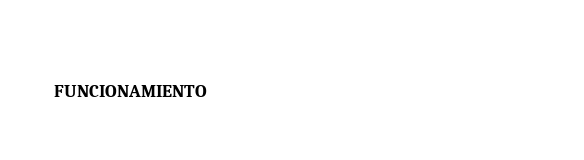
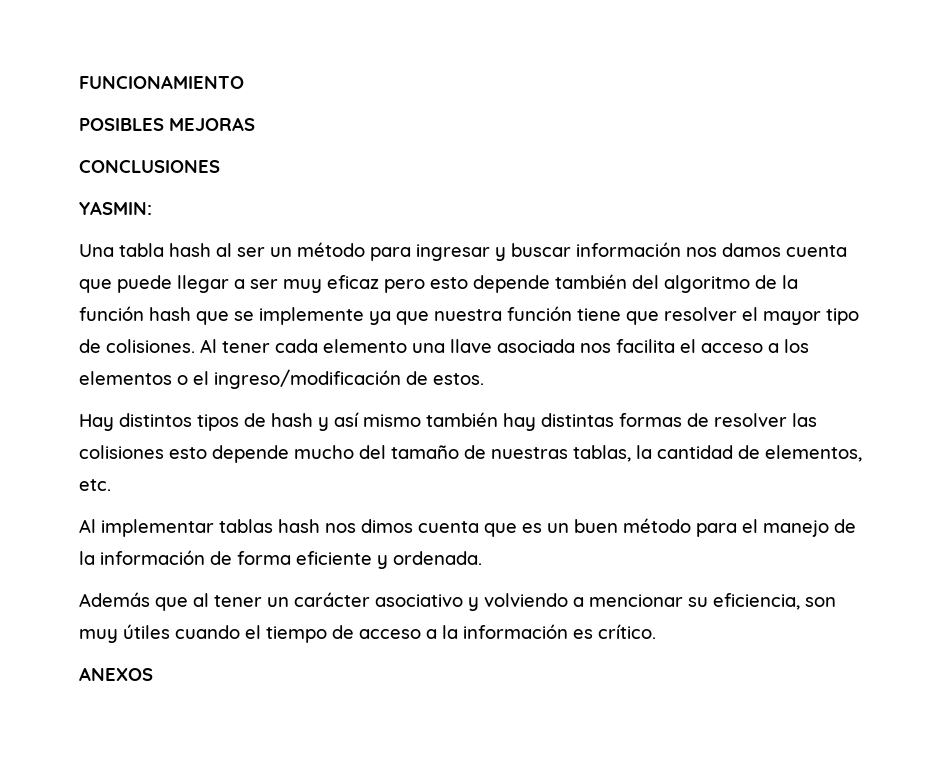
(207, 91) none -> [79,117,255,131] [79,160,220,173] [79,201,152,215] [79,242,847,261] [79,274,798,293] [79,306,859,325] [79,339,809,353] [79,369,484,389] [79,412,817,431] [79,445,862,463] [79,479,111,491] [79,518,856,537] [79,550,482,569] [79,592,836,611] [79,624,656,643] [79,667,153,681] // POSIBLES MEJORAS // CONCLUSIONES // YASMIN: // Una tabla hash al ser un método para ingresar y buscar información nos damos cuenta que puede llegar a ser muy eficaz pero esto depende también del algoritmo de la función hash que se implemente ya que nuestra función tiene que resolver el mayor tipo de colisiones. Al tener cada elemento una llave asociada nos facilita el acceso a los elementos o el ingreso/modificación de estos. // Hay distintos tipos de hash y así mismo también hay distintas formas de resolver las colisiones esto depende mucho del tamaño de nuestras tablas, la cantidad de elementos, etc. // Al implementar tablas hash nos dimos cuenta que es un buen método para el manejo de la información de forma eficiente y ordenada. // Además que al tener un carácter asociativo y volviendo a mencionar su eficiencia, son muy útiles cuando el tiempo de acceso a la información es crítico. // ANEXOS

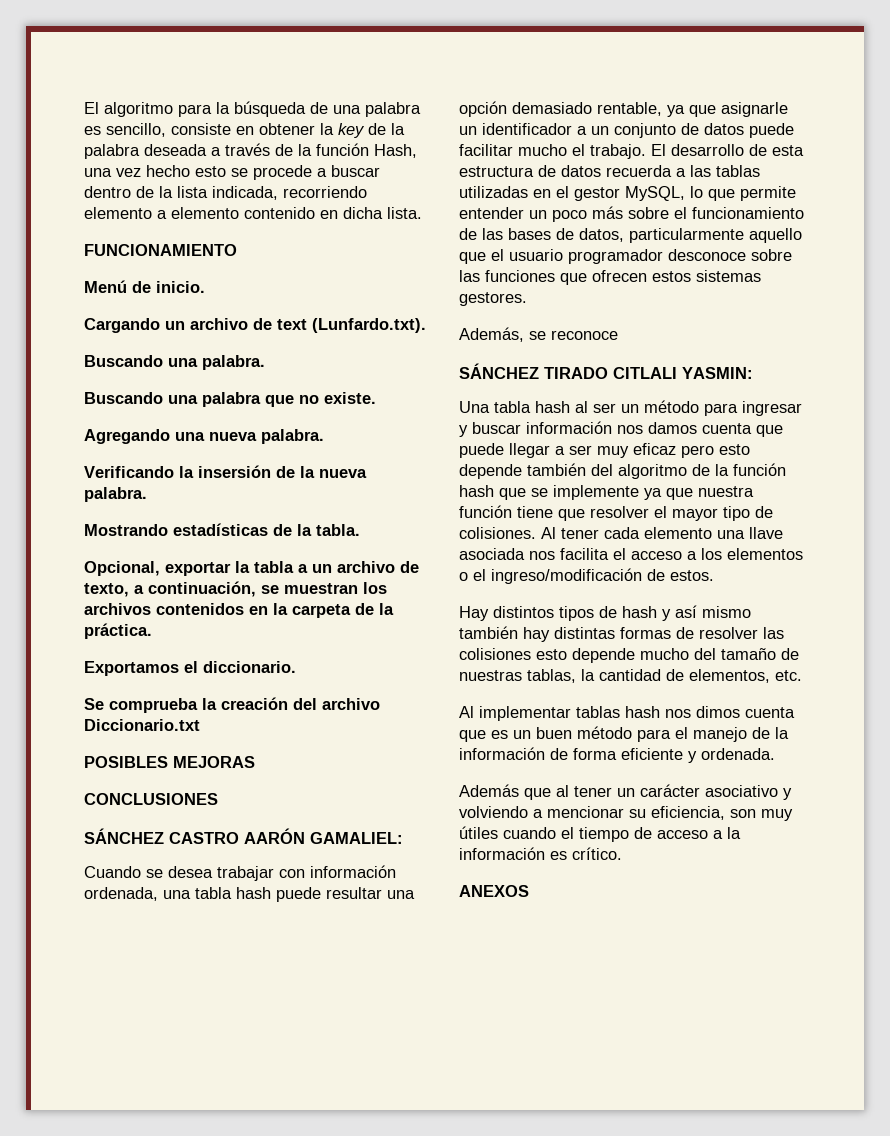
[79,75,244,89] [79,117,255,131] [79,160,220,173] FUNCIONAMIENTO // POSIBLES MEJORAS // CONCLUSIONES // -> [84,101,421,117] [84,123,405,138] [84,143,417,159] [84,165,380,180] [84,186,367,200] [84,207,422,219] [84,244,237,256] [84,280,205,293] [84,318,426,333] [84,355,265,370] [84,392,376,407] [84,429,324,444] [84,465,367,478] [84,487,147,502] [84,523,360,536] [84,561,419,576] [84,581,387,597] [84,603,394,618] [84,623,152,639] [84,661,296,676] [84,697,380,713] [84,719,200,731] [84,756,255,768] [84,793,218,805] [84,828,403,844] [84,865,396,881] [84,887,415,902] [459,101,788,117] [459,123,794,138] [459,144,804,159] [459,165,760,177] [459,186,796,201] [459,206,804,222] [459,228,802,243] [459,249,792,264] [459,270,761,285] [459,292,527,306] [459,327,618,342] [459,363,677,379] El algoritmo para la búsqueda de una palabra es sencillo, consiste en obtener la key de la palabra deseada a través de la función Hash, una vez hecho esto se procede a buscar dentro de la lista indicada, recorriendo elemento a elemento contenido en dicha lista. // FUNCIONAMIENTO // Menú de inicio. // Cargando un archivo de text (Lunfardo.txt). // Buscando una palabra. // Buscando una palabra que no existe. // Agregando una nueva palabra. // Verificando la insersión de la nueva palabra. // Mostrando estadísticas de la tabla. // Opcional, exportar la tabla a un archivo de texto, a continuación, se muestran los archivos contenidos en la carpeta de la práctica. // Exportamos el diccionario. // Se comprueba la creación del archivo Diccionario.txt // POSIBLES MEJORAS // CONCLUSIONES // SÁNCHEZ CASTRO AARÓN GAMALIEL: // Cuando se desea trabajar con información ordenada, una tabla hash puede resultar una opción demasiado rentable, ya que asignarle un identificador a un conjunto de datos puede facilitar mucho el trabajo. El desarrollo de esta estructura de datos recuerda a las tablas utilizadas en el gestor MySQL, lo que permite entender un poco más sobre el funcionamiento de las bases de datos, particularmente aquello que el usuario programador desconoce sobre las funciones que ofrecen estos sistemas gestores. // Además, se reconoce // SÁNCHEZ TIRADO CITLALI

